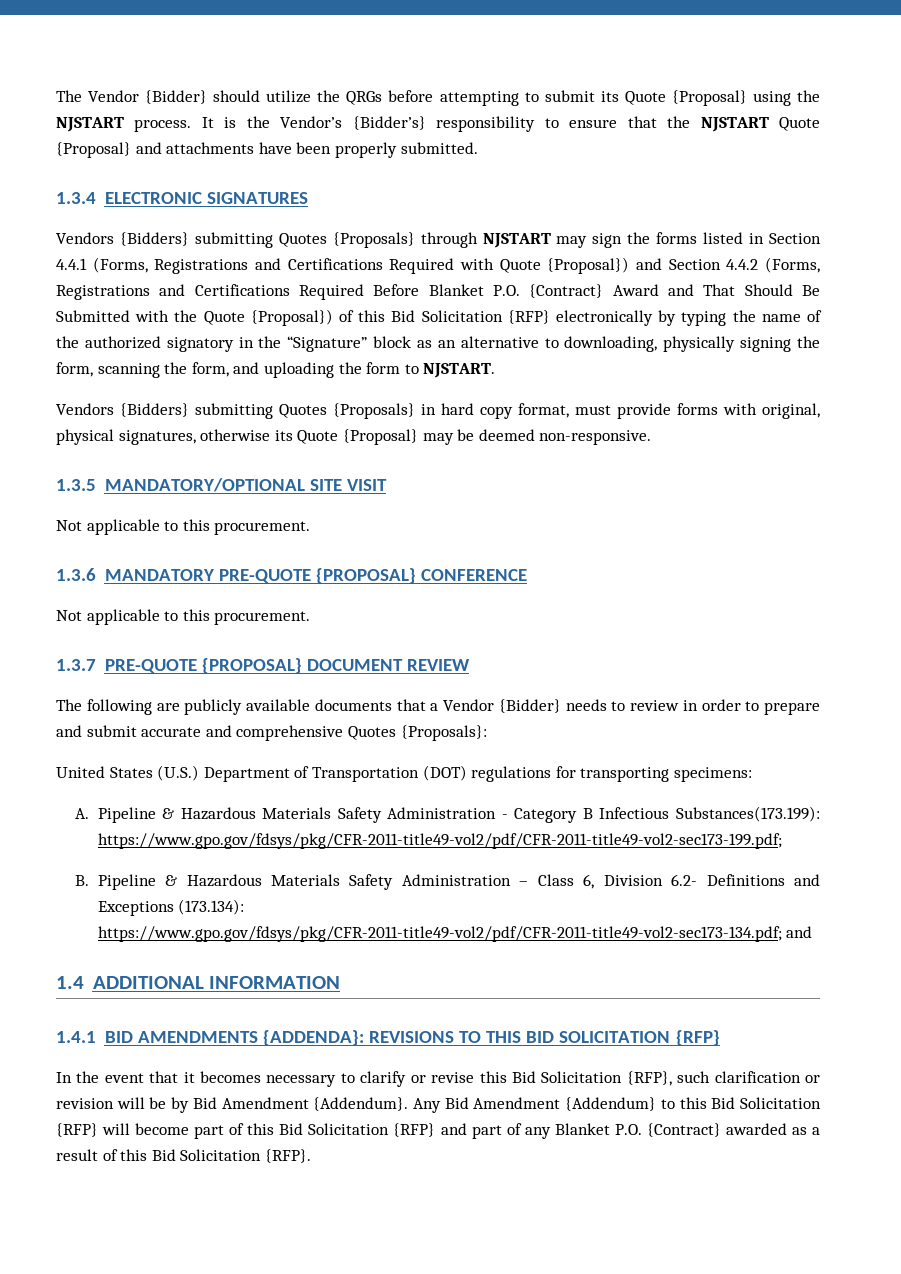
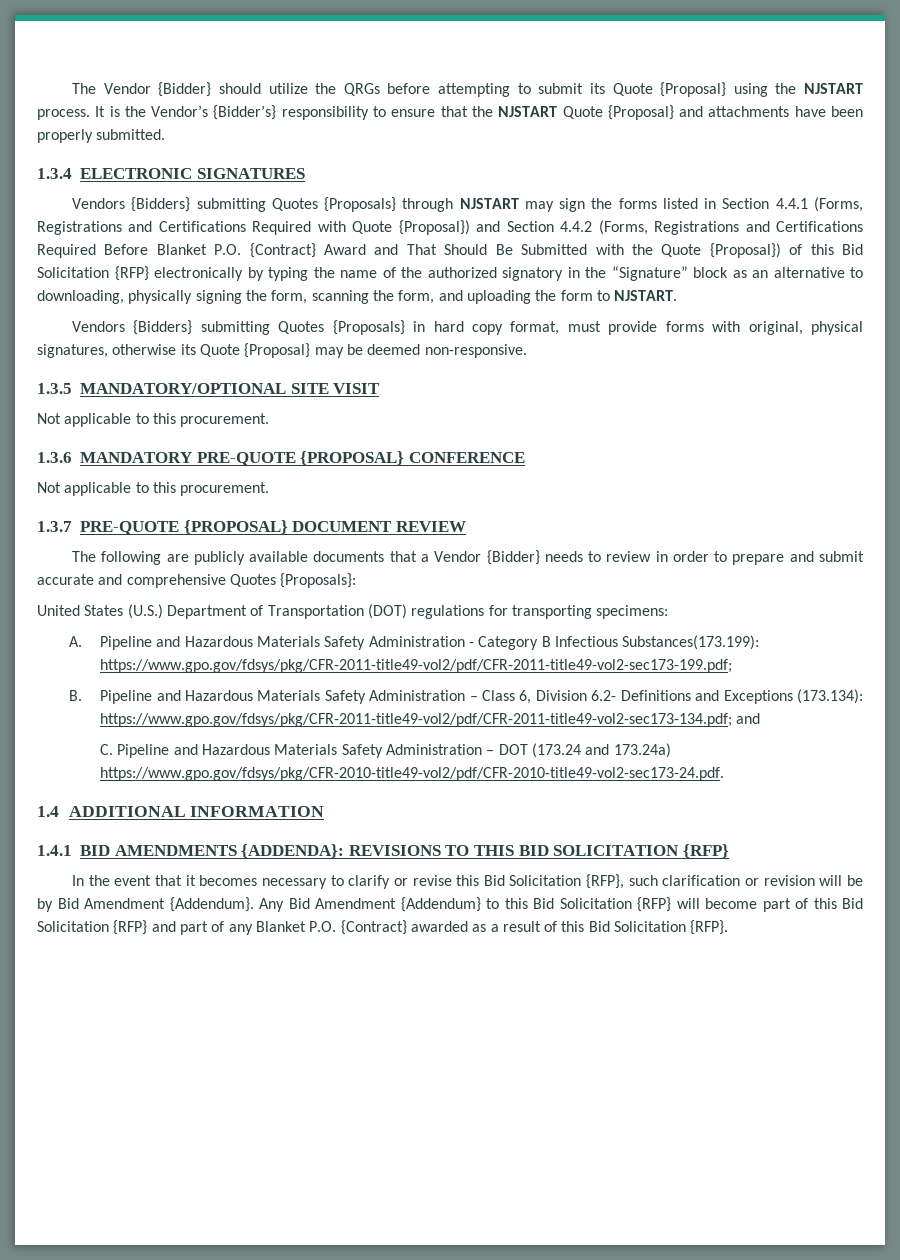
[162,808,175,819] & -> [156,636,181,647] and
[165,875,178,886] & -> [156,690,181,701] and
(813, 932) none -> [100,743,671,758] [100,767,725,781] // C. Pipeline and Hazardous Materials Safety Administration – DOT (173.24 and 173.24a) https://www.gpo.gov/fdsys/pkg/CFR-2010-title49-vol2/pdf/CFR-2010-title49-vol2-sec173-24.pdf.

